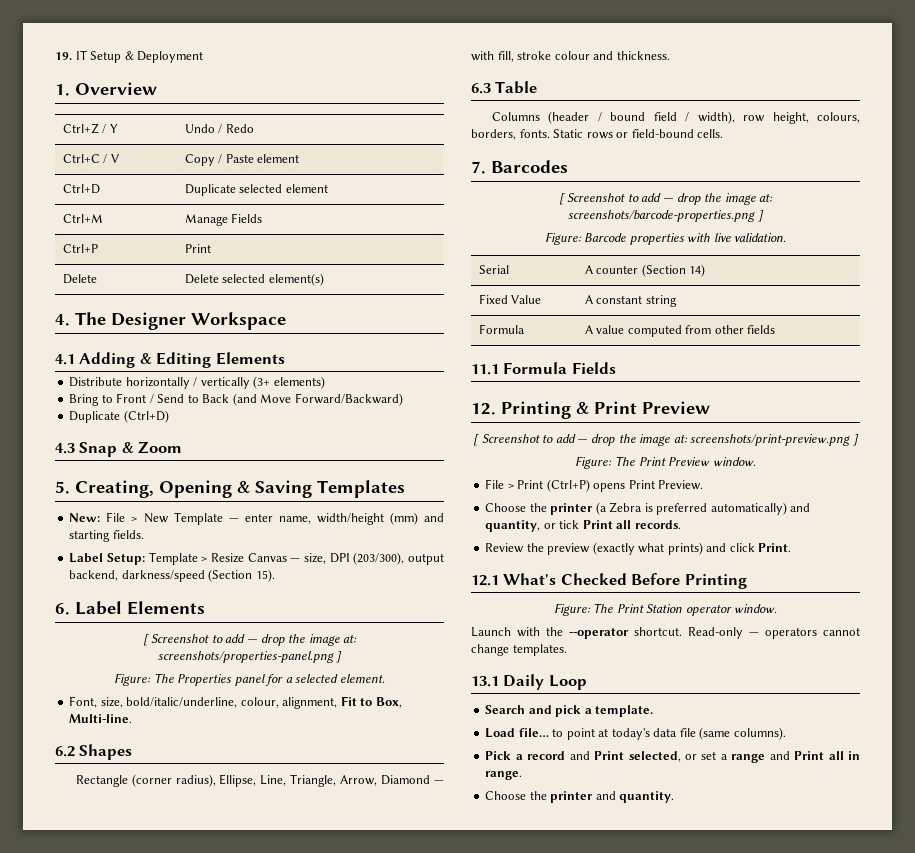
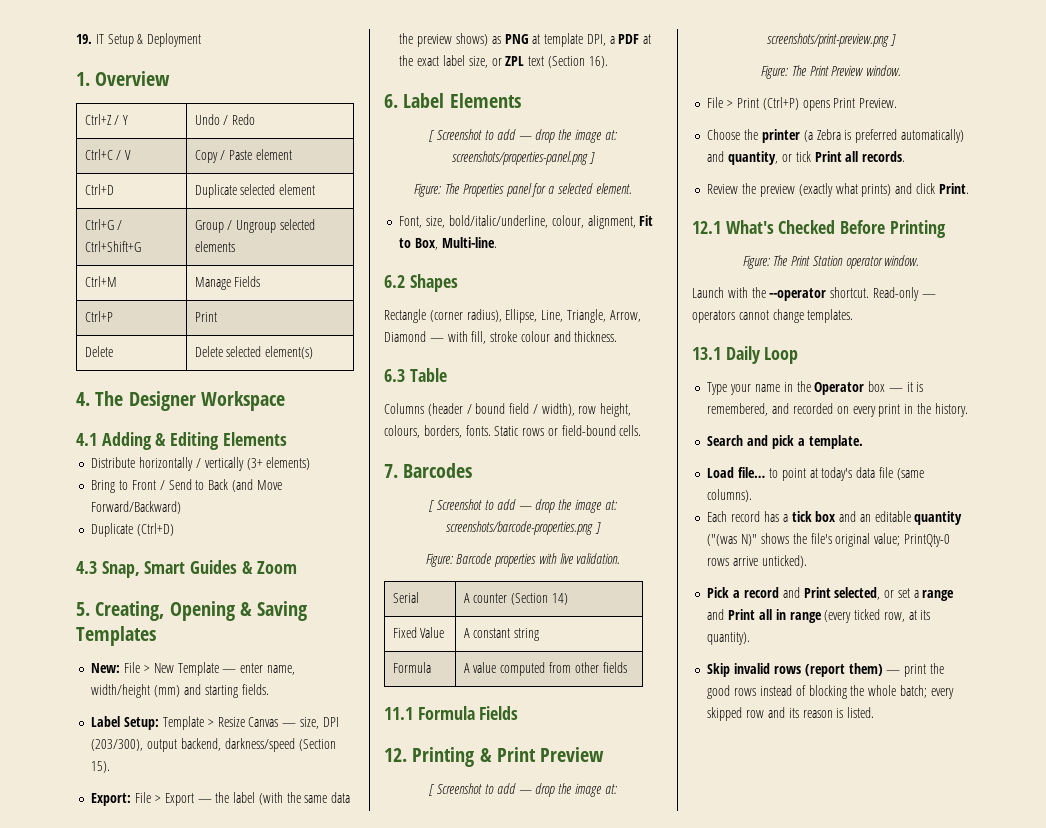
(328, 188) none -> [84,219,123,230] [84,241,141,252] [194,219,316,233] [194,241,235,252] // Ctrl+G / Ctrl+Shift+G | Group / Ungroup selected elements
[79,442,118,457] Snap -> [101,560,238,578] Snap, Smart Guides
(275, 575) none -> [91,792,351,806] [399,33,652,47] [399,55,608,68] // Export: File > Export — the label (with the same data the preview shows) as PNG at template DPI, a PDF at the exact label size, or ZPL text (Section 16).
(587, 682) none -> [707,381,924,395] [707,403,968,417] // Type your name in the Operator box — it is remembered, and recorded on every print in the history.
(786, 733) none -> [707,511,963,525] [707,533,950,547] [707,555,807,568] // Each record has a tick box and an editable quantity ("(was N)" shows the file's original value; PrintQty-0 rows arrive unticked).
[485,771,523,780] [485,791,675,803] range. // Choose the printer and quantity. -> [789,609,931,623] [707,632,751,645] [707,663,944,677] [707,685,954,699] [707,707,875,721] range (every ticked row, at its quantity). // Skip invalid rows (report them) — print the good rows instead of blocking the whole batch; every skipped row and its reason is listed.

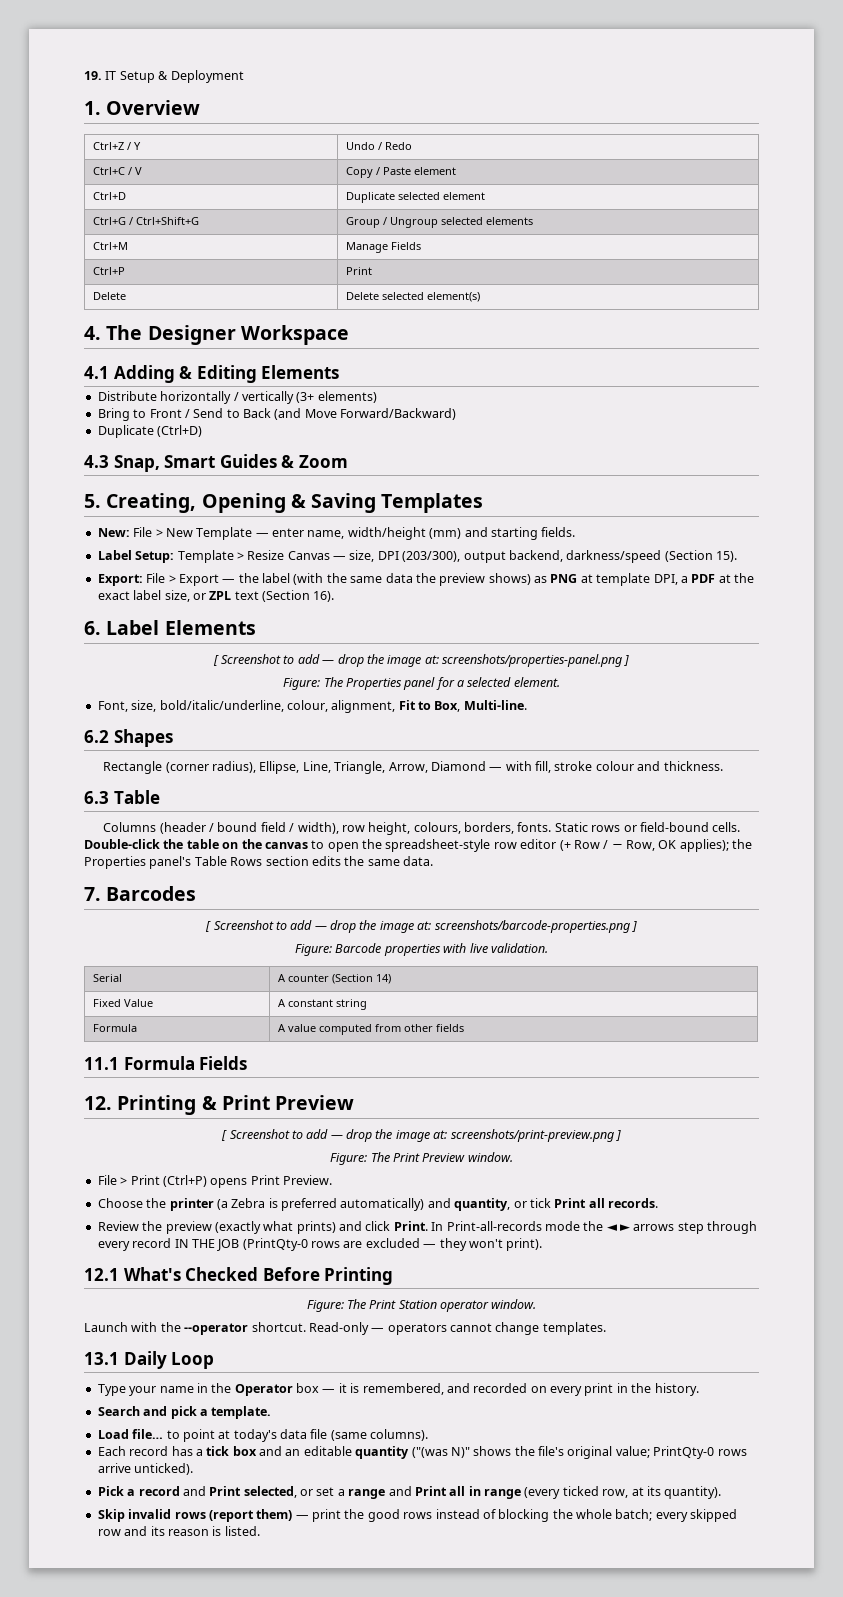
(642, 430) none -> [84,839,753,852] [84,856,433,869] Double-click the table on the canvas to open the spreadsheet-style row editor (+ Row / − Row, OK applies); the Properties panel's Table Rows section edits the same data.
(969, 188) none -> [431,1221,758,1234] [97,1238,543,1251] In Print-all-records mode the ◄ ► arrows step through every record IN THE JOB (PrintQty-0 rows are excluded — they won't print).

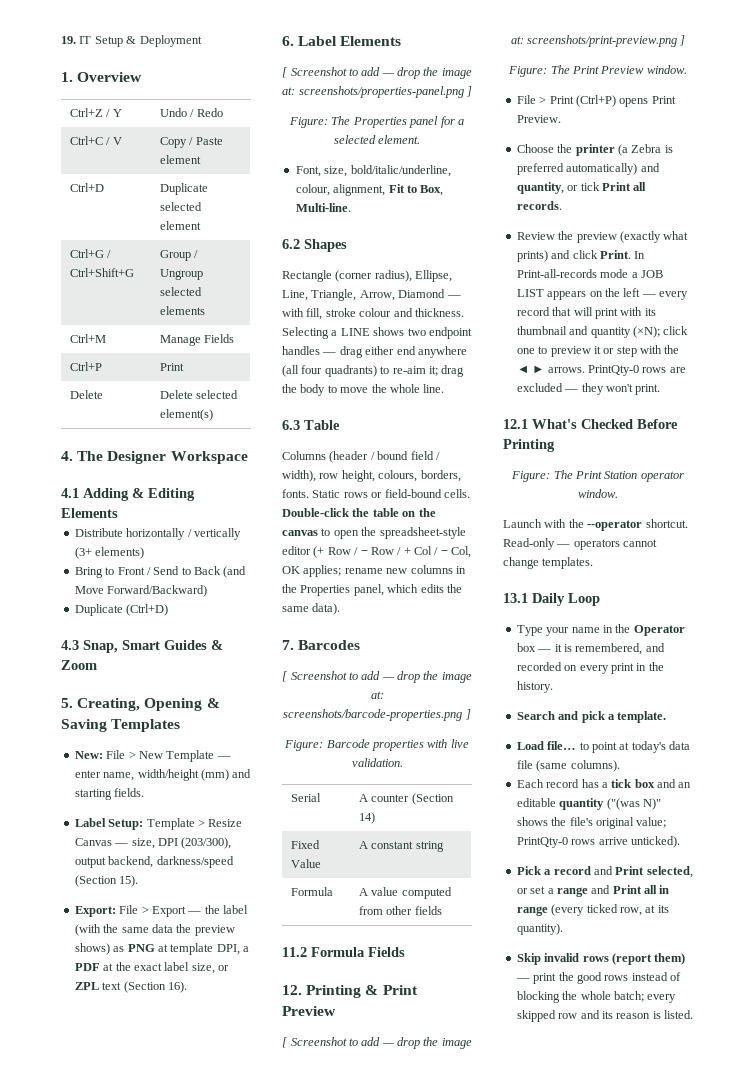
(723, 766) none -> [282,327,472,339] [282,346,467,358] [282,365,465,377] [282,384,445,396] Selecting a LINE shows two endpoint handles — drag either end anywhere (all four quadrants) to re-aim it; drag the body to move the whole line.
[493,842,517,849] row -> (466, 533) none
[626,839,753,852] [84,856,309,869] Row, OK applies); the Properties panel's Table Rows section -> [370,546,472,558] [282,565,466,577] [282,584,419,596] Row / + Col / − Col, OK applies; rename new columns in the Properties panel, which
[403,856,433,866] data. -> [312,603,341,615] data).
[84,1057,119,1070] 11.1 -> [282,947,307,957] 11.2
[583,1221,758,1234] [97,1238,308,1251] the ◄ ► arrows step through every record IN THE JOB (PrintQty-0 -> [631,270,663,278] [516,288,688,300] [516,307,656,319] [516,326,689,338] [516,345,680,357] [516,365,639,376] a JOB LIST appears on the left — every record that will print with its thumbnail and quantity (×N); click one to preview it or step with the ◄ ► arrows. PrintQty-0
[506,1238,543,1251] print). -> [635,384,661,395] print.

